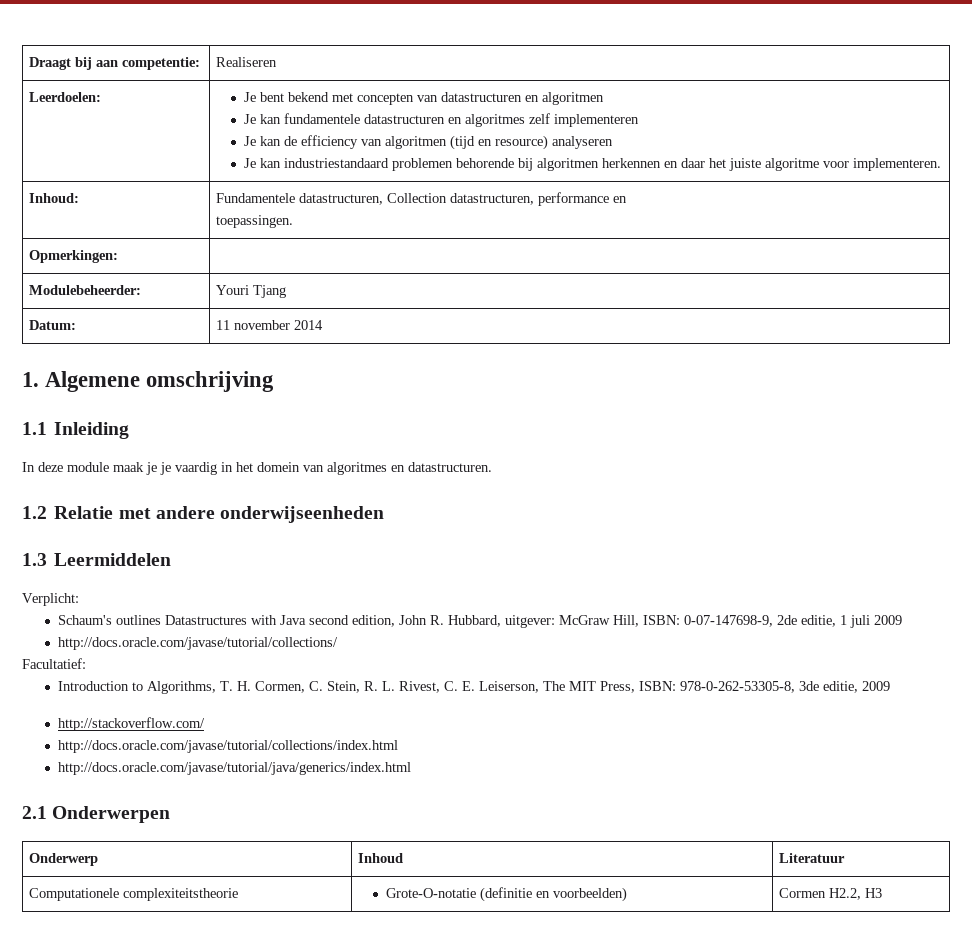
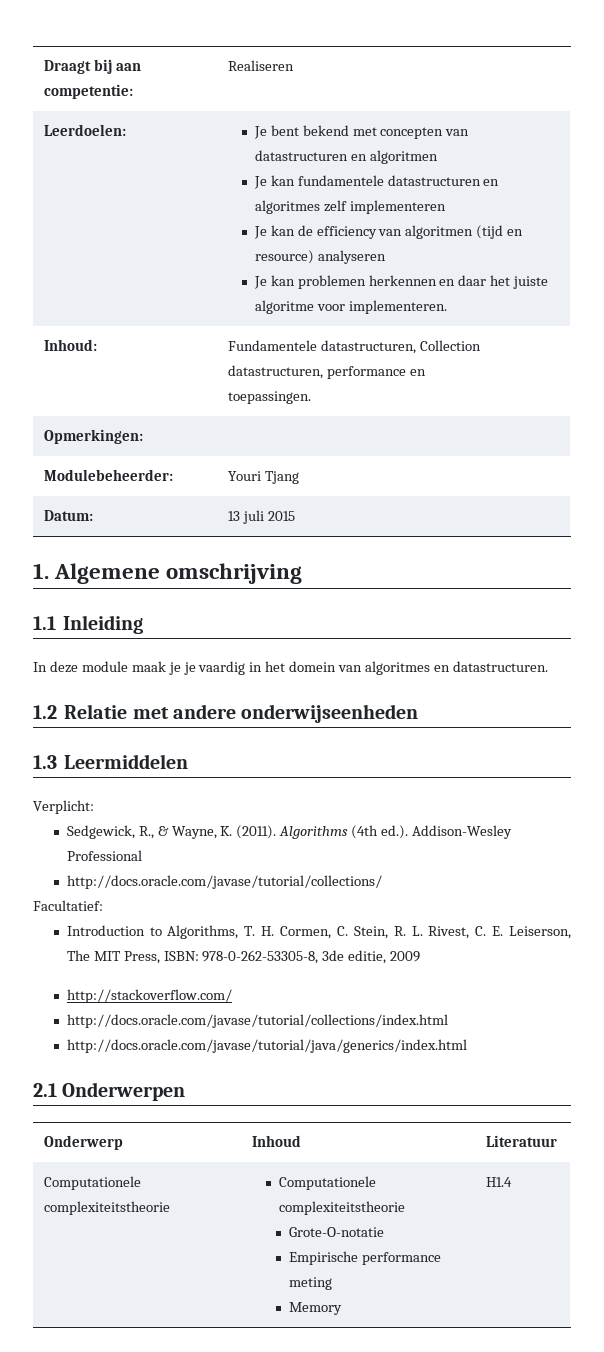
[284,158,600,171] industriestandaard problemen behorende bij algoritmen -> [297,275,366,289] problemen
[216,320,324,330] 11 november 2014 -> [228,510,295,524] 13 juli 2015
[58,615,903,628] Schaum's outlines Datastructures with Java second edition, John R. Hubbard, uitgever: McGraw Hill, ISBN: 0-07-147698-9, 2de editie, 1 juli 2009 -> [66,825,512,839] [66,850,142,861] Sedgewick, R., & Wayne, K. (2011). Algorithms (4th ed.). Addison-Wesley Professional
(239, 894) none -> [278,1176,376,1190] [278,1201,405,1215] Computationele complexiteitstheorie //
[480,887,628,902] [779,888,883,900] (definitie en voorbeelden) | Cormen H2.2, H3 -> [289,1251,442,1265] [289,1277,333,1290] [289,1302,343,1315] [486,1177,513,1187] // Empirische performance meting // Memory | H1.4

